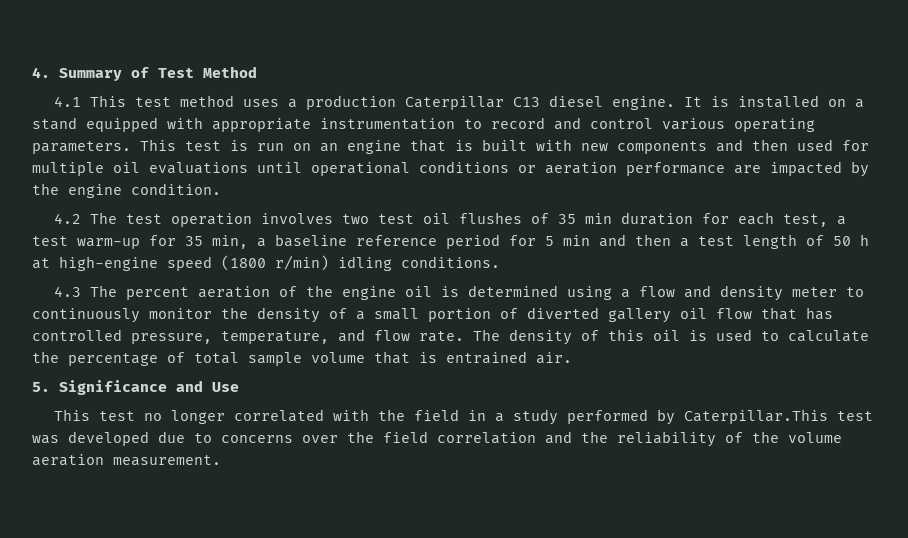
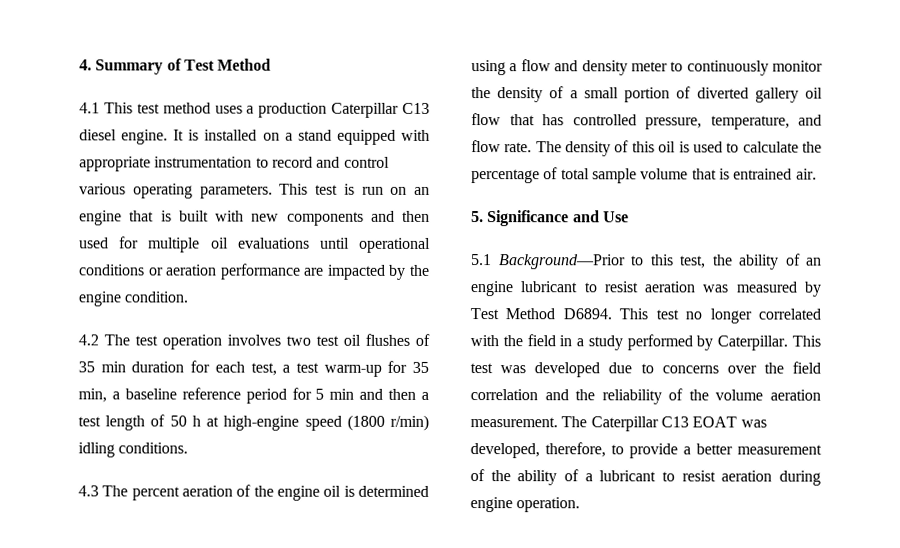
(239, 387) none -> [471,253,822,270] [470,281,821,297] [470,308,612,320] 5.1 Background—Prior to this test, the ability of an engine lubricant to resist aeration was measured by Test Method D6894.
[684,409,829,424] Caterpillar.This -> [717,335,821,351] Caterpillar. This
(221, 460) none -> [561,416,767,432] [470,442,822,459] [470,469,821,486] [470,497,581,513] The Caterpillar C13 EOAT was developed, therefore, to provide a better measurement of the ability of a lubricant to resist aeration during engine operation.

